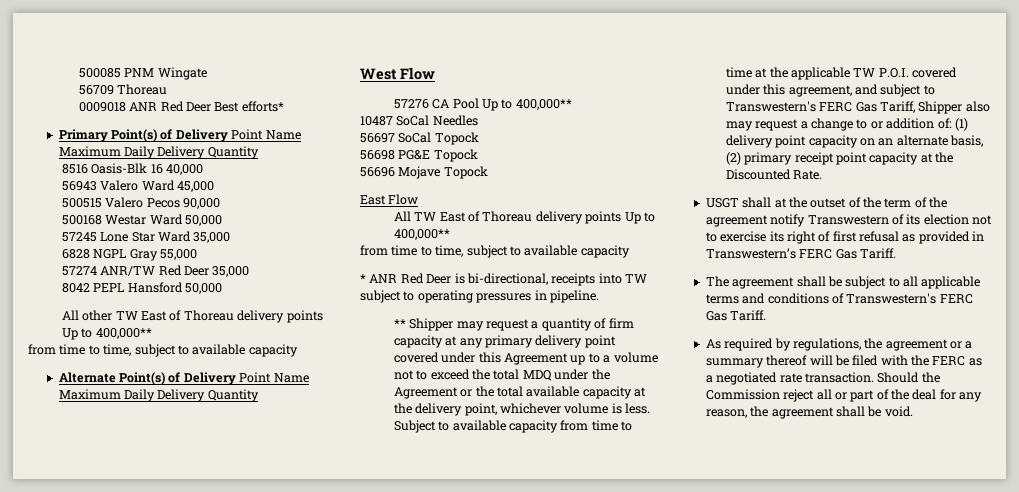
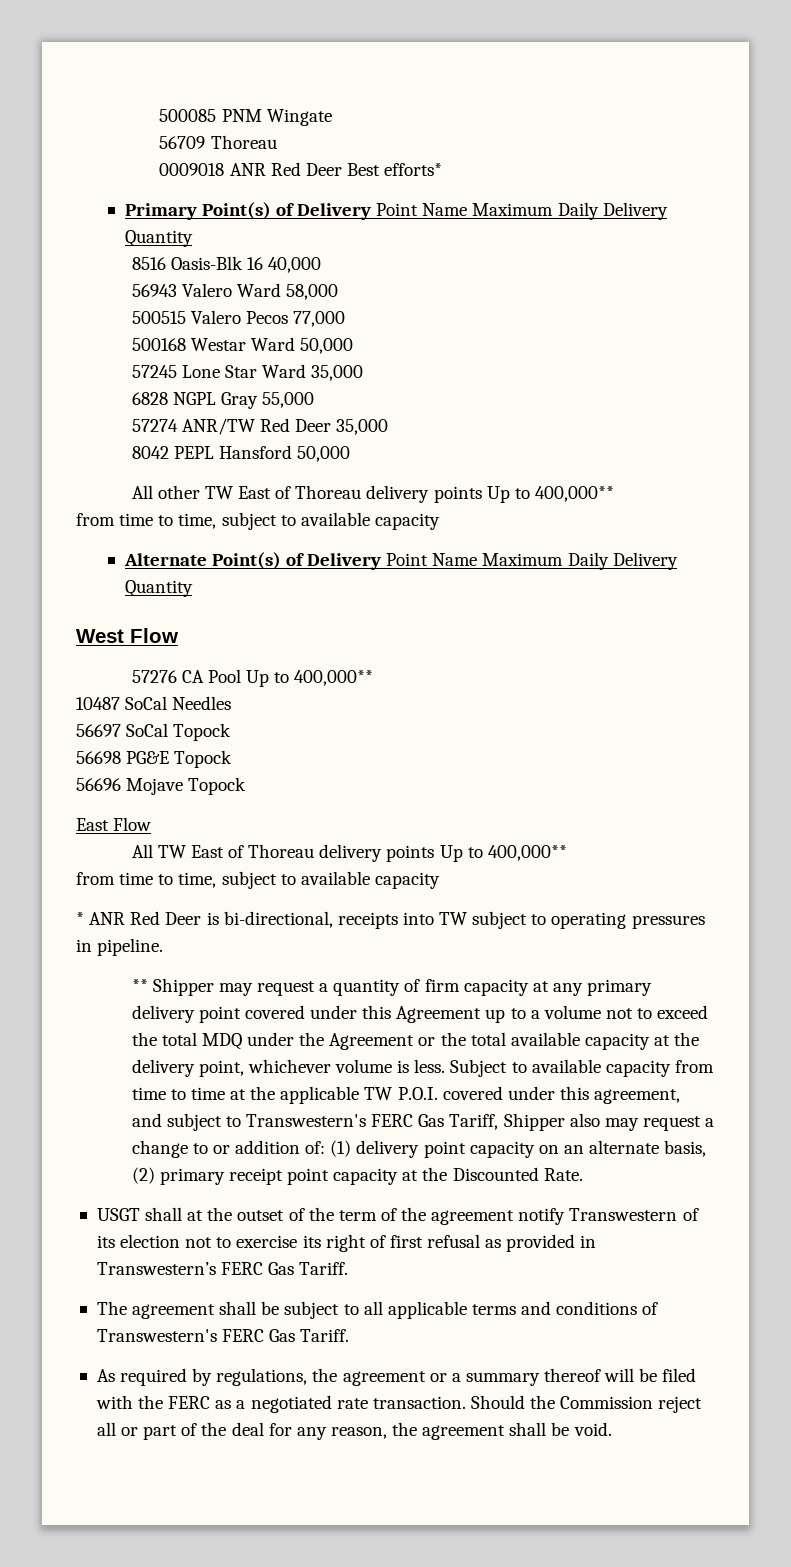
[177,181,215,192] 45,000 -> [285,284,338,300] 58,000
[183,198,221,209] 90,000 -> [292,311,345,327] 77,000

